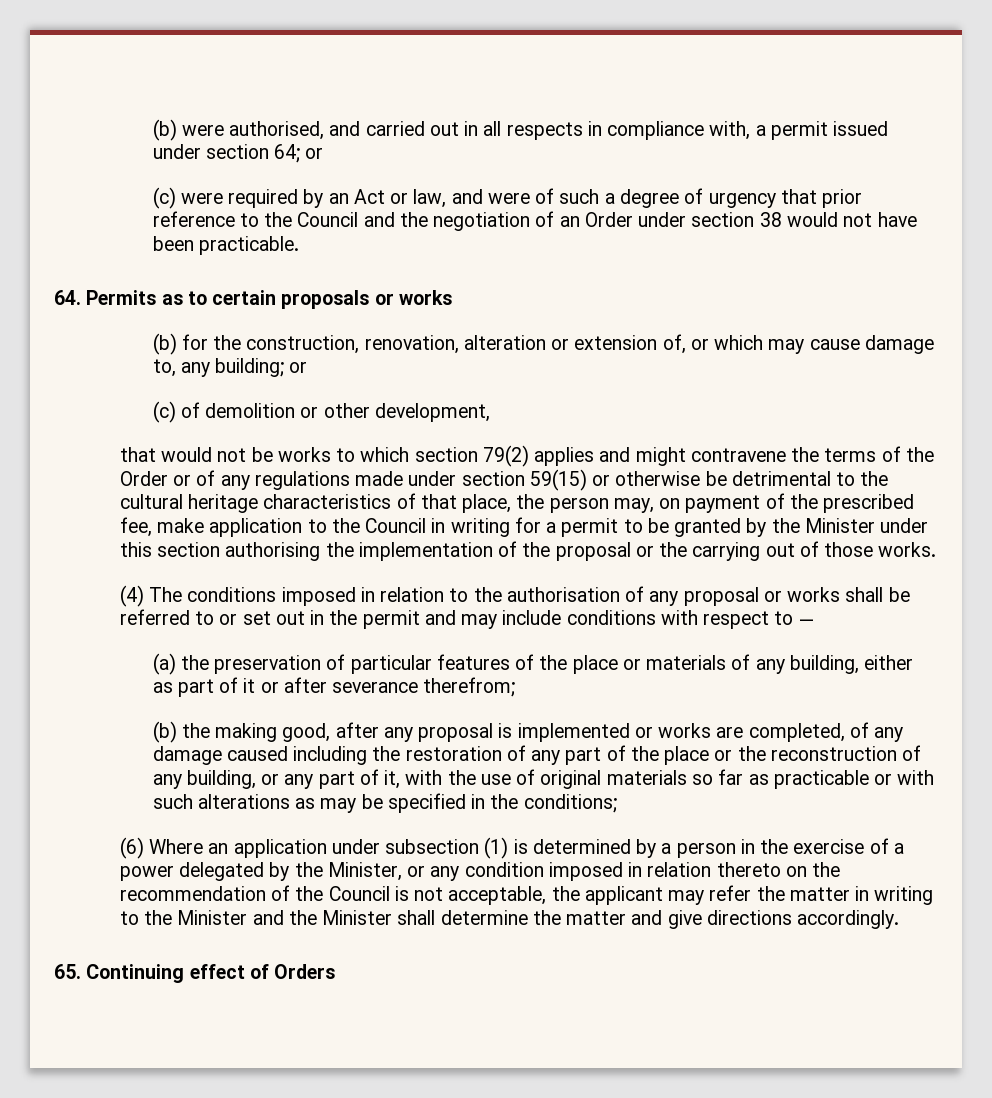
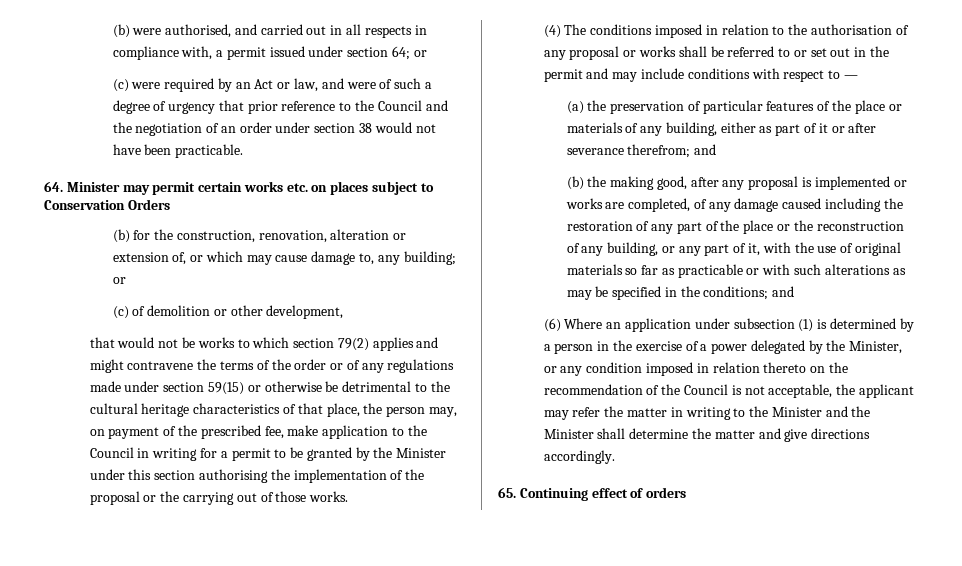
[584,212,633,227] Order -> [239,122,272,133] order
[86,290,452,309] Permits as to certain proposals or works -> [66,181,434,195] [44,199,170,210] Minister may permit certain works etc. on places subject to Conservation Orders
[119,471,168,486] Order -> [294,359,327,370] order
(516, 687) none -> [694,144,717,155] and
(617, 803) none -> [772,286,795,297] and
[274,964,336,979] Orders -> [646,487,687,498] orders

